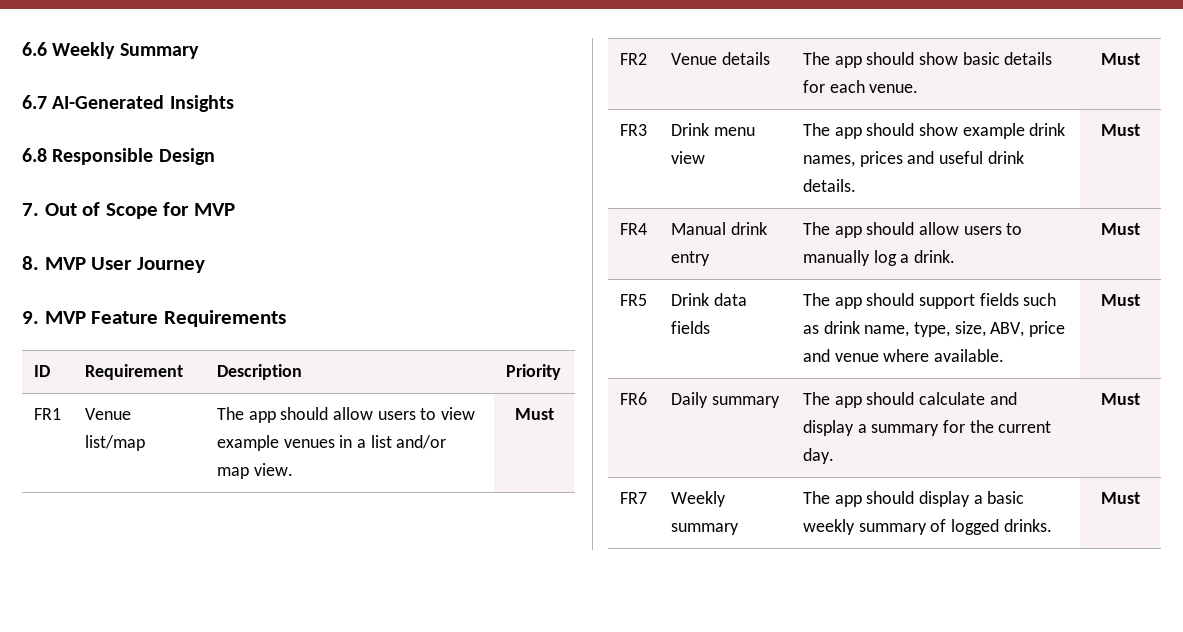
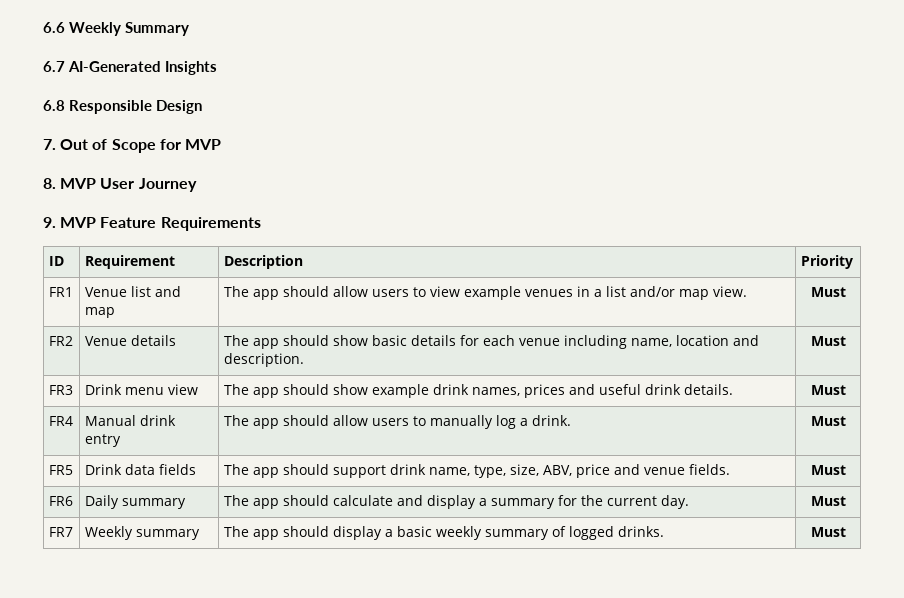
[84,435,145,451] list/map -> [130,286,181,297] [84,307,115,318] list and map
[869,84,919,93] venue. -> [518,335,759,349] [223,353,304,367] venue including name, location and description.
[979,293,1057,306] [802,325,819,334] fields such as -> (386, 471) none
[883,349,1005,362] where available. -> [688,464,730,475] fields.

